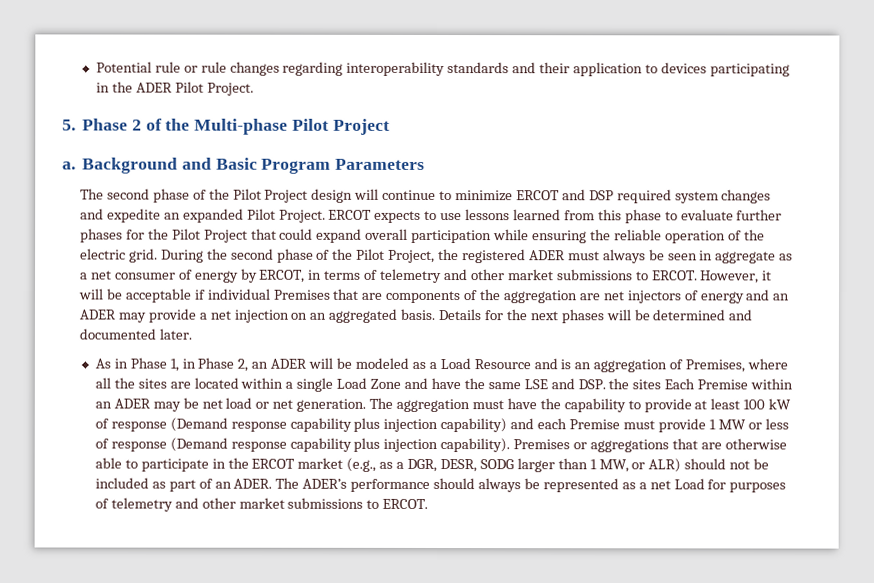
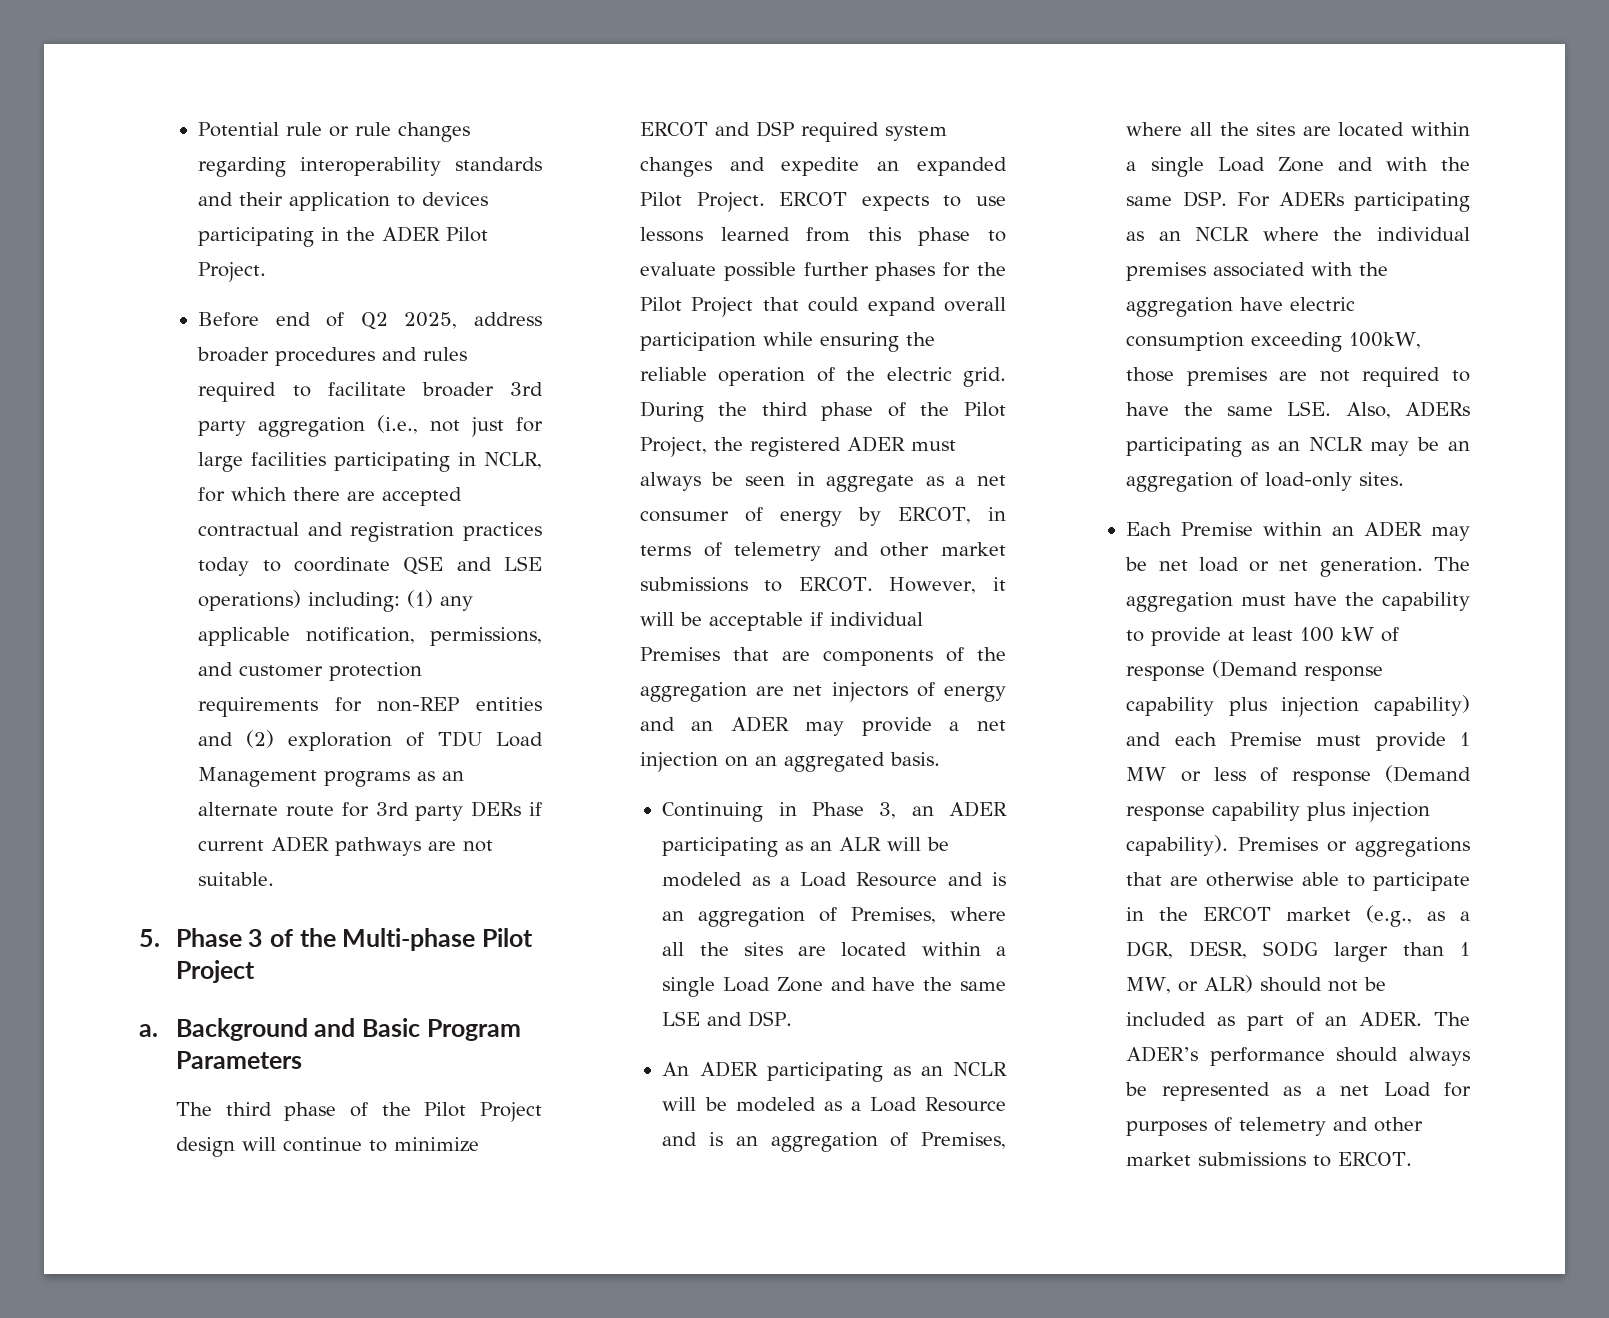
(254, 89) none -> [198,312,542,330] [197,347,468,366] [198,382,543,402] [198,415,543,437] [198,452,542,472] [198,487,463,506] [198,522,542,542] [198,556,542,576] [198,590,474,612] [198,627,542,646] [198,662,423,681] [198,697,542,717] [198,730,543,751] [198,767,465,787] [198,801,542,821] [198,836,494,856] [198,872,275,886] // Before end of Q2 2025, address broader procedures and rules required to facilitate broader 3rd party aggregation (i.e., not just for large facilities participating in NCLR, for which there are accepted contractual and registration practices today to coordinate QSE and LSE operations) including: (1) any applicable notification, permissions, and customer protection requirements for non-REP entities and (2) exploration of TDU Load Management programs as an alternate route for 3rd party DERs if current ADER pathways are not suitable.
[131,119,142,131] 2 -> [248,929,264,947] 3
[106,188,150,200] second -> [225,1102,272,1116] third
(734, 215) none -> [723,262,796,281] possible
[230,248,274,260] second -> [761,402,808,416] third
[438,309,753,324] [78,328,192,340] [94,357,308,372] Details for the next phases will be determined and documented later. // As in Phase 1, in Phase 2, an ADER -> [662,801,1007,822] [662,837,882,857] // Continuing in Phase 3, an ADER participating as an ALR
[608,378,662,390] the sites -> [662,1061,1007,1082] [662,1097,1006,1112] [662,1132,1006,1152] [1126,122,1470,137] [1126,157,1470,177] [1126,191,1470,212] [1126,227,1470,241] [1126,262,1389,281] [1126,297,1356,317] [1126,332,1422,352] [1126,367,1470,387] [1126,401,1470,419] [1126,437,1470,457] [1126,472,1405,492] // An ADER participating as an NCLR will be modeled as a Load Resource and is an aggregation of Premises, where all the sites are located within a single Load Zone and with the same DSP. For ADERs participating as an NCLR where the individual premises associated with the aggregation have electric consumption exceeding 100kW, those premises are not required to have the same LSE. Also, ADERs participating as an NCLR may be an aggregation of load-only sites. //

